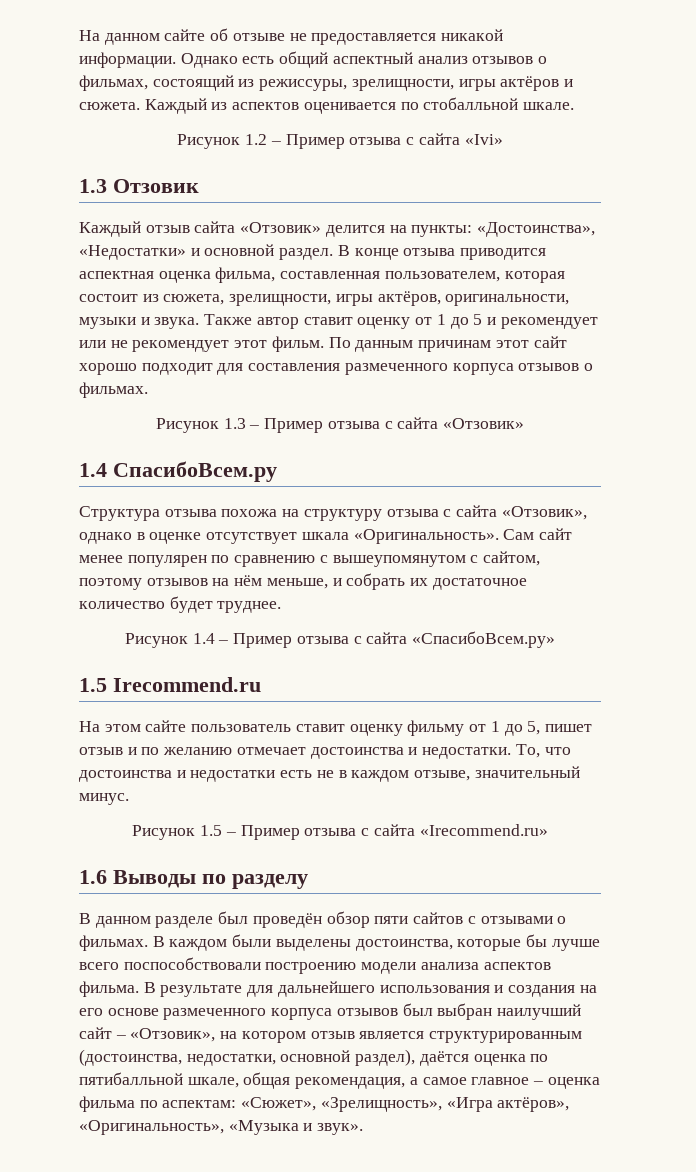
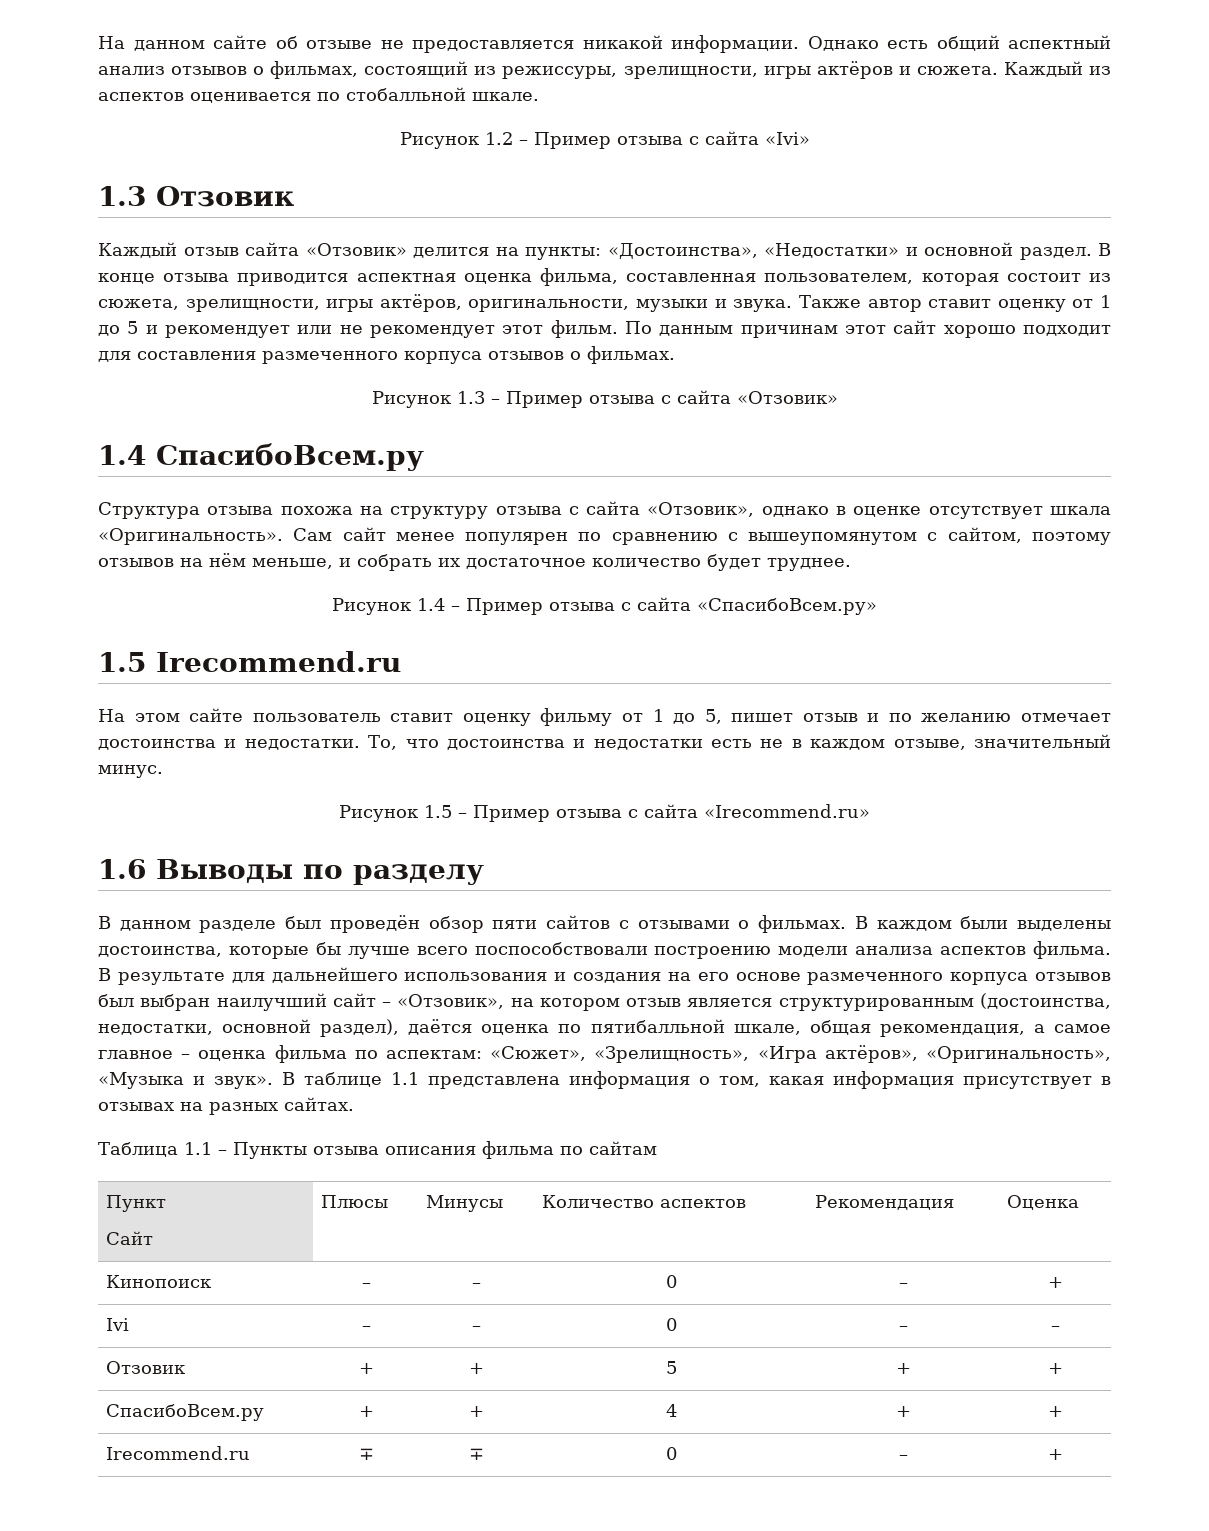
(364, 1129) none -> [282,1071,1111,1089] [98,1097,354,1115] [98,1141,657,1159] [106,1195,167,1212] [106,1231,154,1245] [321,1195,389,1208] [426,1195,504,1212] [542,1195,747,1208] [815,1195,955,1210] [1007,1195,1080,1210] [106,1275,213,1288] [361,1283,371,1288] [472,1283,481,1288] [665,1275,677,1288] [899,1283,908,1288] [1047,1277,1063,1288] [106,1318,130,1331] [361,1326,371,1331] [472,1326,481,1331] [665,1318,677,1331] [899,1326,908,1331] [1050,1326,1060,1331] [106,1361,187,1374] [358,1363,374,1374] [469,1363,484,1374] [665,1361,677,1374] [896,1363,911,1374] [1047,1363,1063,1374] [106,1404,265,1421] [358,1406,374,1417] [469,1406,484,1417] [665,1404,677,1417] [896,1406,911,1417] [1047,1406,1063,1417] [106,1446,251,1460] [358,1448,374,1460] [469,1448,484,1460] [665,1447,677,1460] [899,1455,908,1460] [1047,1449,1063,1460] В таблице 1.1 представлена информация о том, какая информация присутствует в отзывах на разных сайтах. // Таблица 1.1 – Пункты отзыва описания фильма по сайтам // Пункт // Сайт | Плюсы | Минусы | Количество аспектов | Рекомендация | Оценка // Кинопоиск | – | – | 0 | – | + // Ivi | – | – | 0 | – | – // Отзовик | + | + | 5 | + | + // СпасибоВсем.ру | + | + | 4 | + | + // Irecommend.ru | ∓ | ∓ | 0 | – | +

